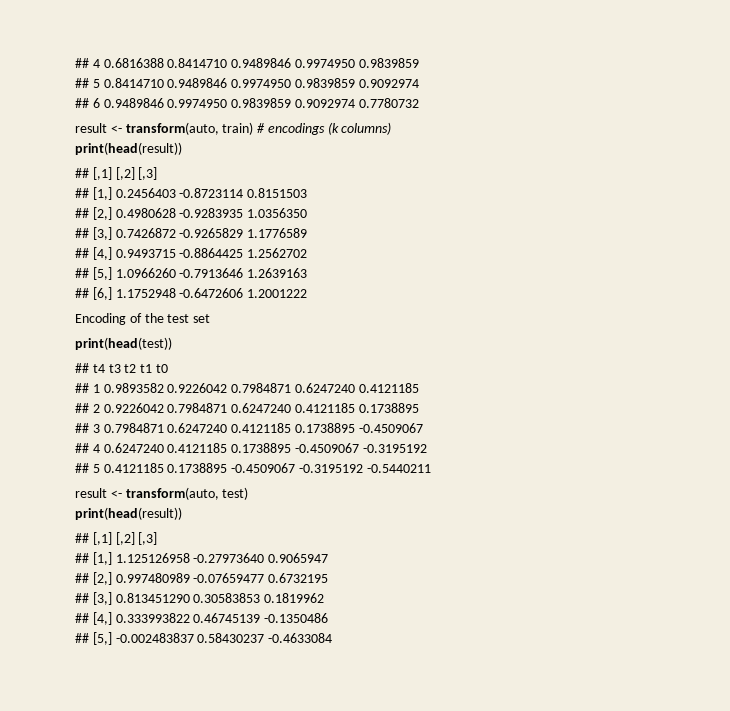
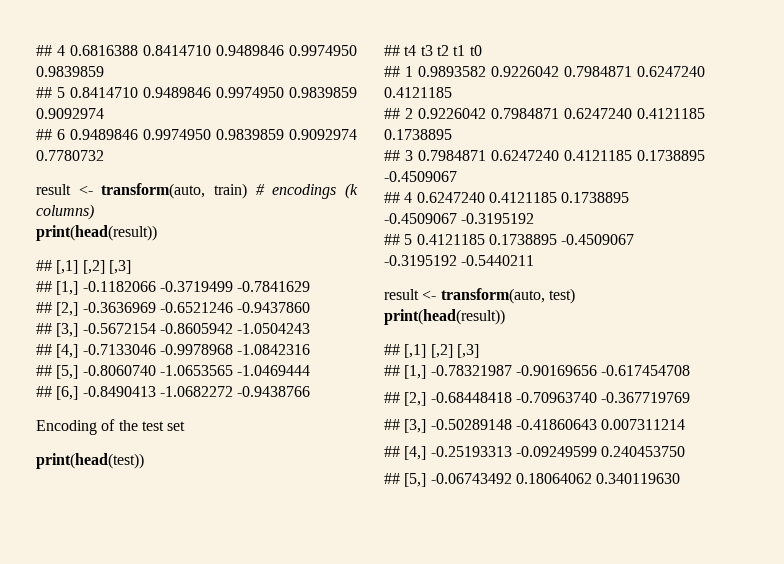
[115,188,308,198] [75,207,308,220] [75,227,308,240] [75,247,308,260] [75,267,308,280] 0.2456403 -0.8723114 0.8151503 // ## [2,] 0.4980628 -0.9283935 1.0356350 // ## [3,] 0.7426872 -0.9265829 1.1776589 // ## [4,] 0.9493715 -0.8864425 1.2562702 // ## [5,] 1.0966260 -0.7913646 1.2639163 -> [82,281,311,292] [36,302,311,316] [36,323,311,337] [36,344,311,358] [36,365,311,379] -0.1182066 -0.3719499 -0.7841629 // ## [2,] -0.3636969 -0.6521246 -0.9437860 // ## [3,] -0.5672154 -0.8605942 -1.0504243 // ## [4,] -0.7133046 -0.9978968 -1.0842316 // ## [5,] -0.8060740 -1.0653565 -1.0469444
[115,288,308,298] 1.1752948 -0.6472606 1.2001222 -> [82,386,311,397] -0.8490413 -1.0682272 -0.9438766
[115,553,329,563] [75,572,329,585] [75,592,325,605] [75,612,329,625] [75,632,333,645] 1.125126958 -0.27973640 0.9065947 // ## [2,] 0.997480989 -0.07659477 0.6732195 // ## [3,] 0.813451290 0.30583853 0.1819962 // ## [4,] 0.333993822 0.46745139 -0.1350486 // ## [5,] -0.002483837 0.58430237 -0.4633084 -> [430,365,691,376] [384,392,691,406] [384,419,686,433] [384,446,686,460] [384,473,681,487] -0.78321987 -0.90169656 -0.617454708 // ## [2,] -0.68448418 -0.70963740 -0.367719769 // ## [3,] -0.50289148 -0.41860643 0.007311214 // ## [4,] -0.25193313 -0.09249599 0.240453750 // ## [5,] -0.06743492 0.18064062 0.340119630

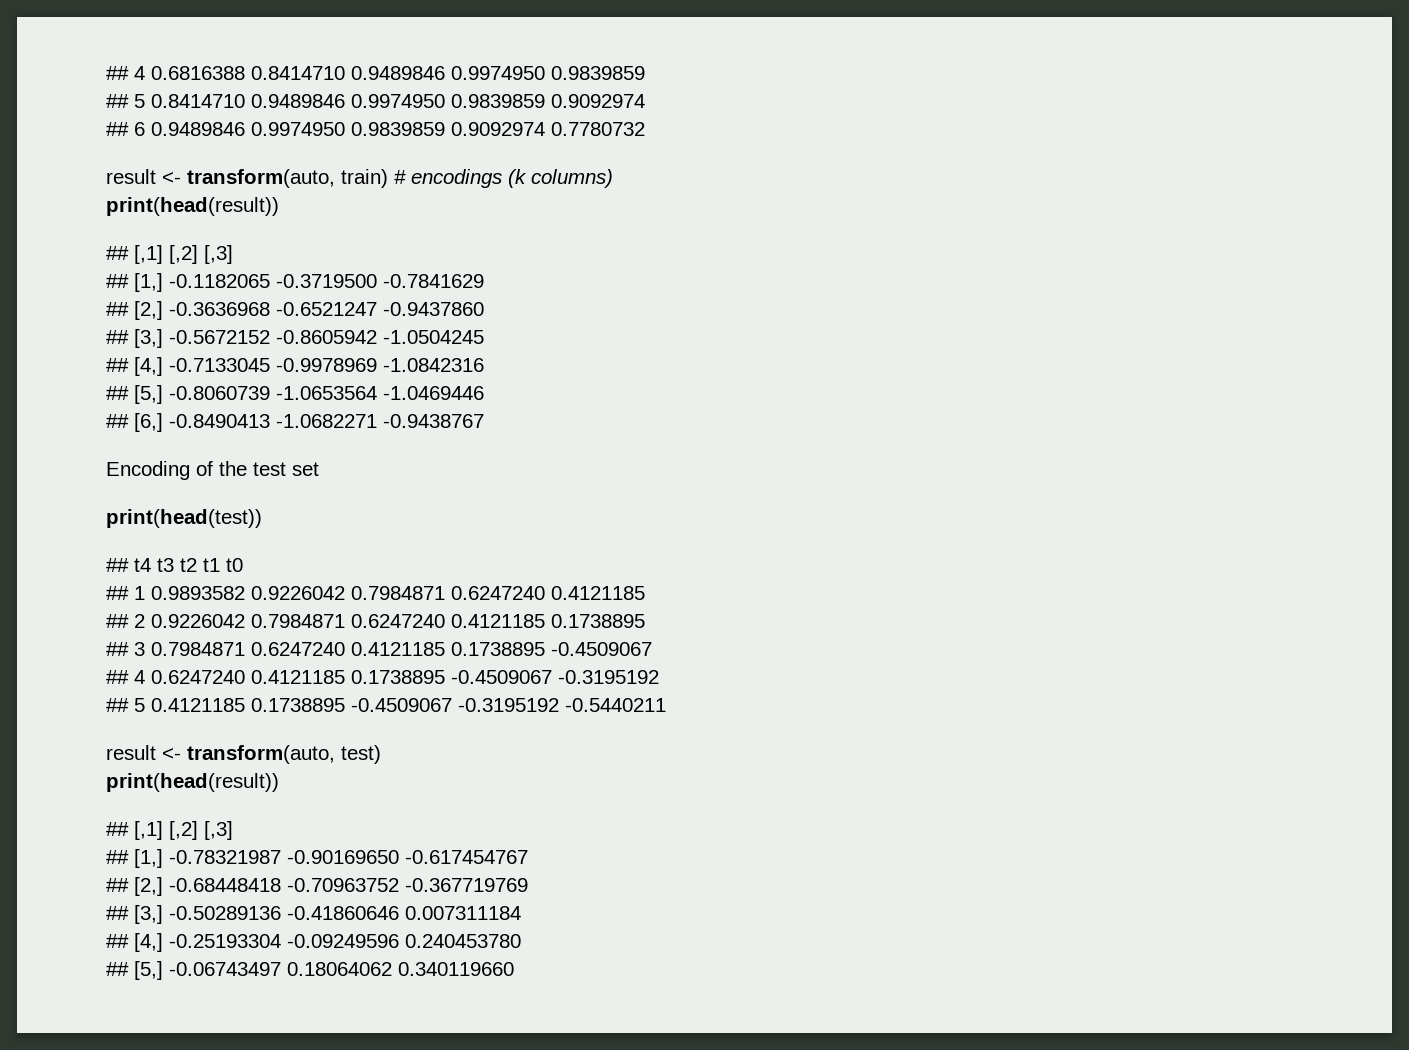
[82,281,233,292] -0.1182066 -0.3719499 -> [169,274,377,288] -0.1182065 -0.3719500
[82,302,233,313] -0.3636969 -0.6521246 -> [169,302,377,316] -0.3636968 -0.6521247
[82,323,311,334] [36,344,233,358] -0.5672154 -0.8605942 -1.0504243 // ## [4,] -0.7133046 -0.9978968 -> [169,330,484,344] [106,357,377,376] -0.5672152 -0.8605942 -1.0504245 // ## [4,] -0.7133045 -0.9978969
[82,365,311,376] -0.8060740 -1.0653565 -1.0469444 -> [169,386,484,400] -0.8060739 -1.0653564 -1.0469446
[159,386,311,397] -1.0682272 -0.9438766 -> [276,414,484,428] -1.0682271 -0.9438767
[515,365,691,376] -0.90169656 -0.617454708 -> [287,850,528,864] -0.90169650 -0.617454767
[515,392,597,403] -0.70963740 -> [287,878,399,892] -0.70963752
[430,419,686,430] [384,446,686,460] [384,473,681,487] -0.50289148 -0.41860643 0.007311214 // ## [4,] -0.25193313 -0.09249599 0.240453750 // ## [5,] -0.06743492 0.18064062 0.340119630 -> [169,906,521,920] [106,933,521,952] [106,961,514,980] -0.50289136 -0.41860646 0.007311184 // ## [4,] -0.25193304 -0.09249596 0.240453780 // ## [5,] -0.06743497 0.18064062 0.340119660

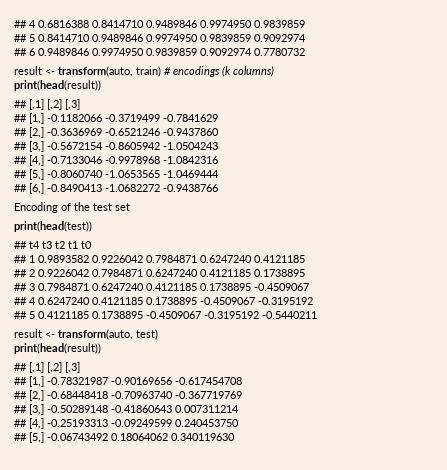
[169,274,377,288] -0.1182065 -0.3719500 -> [47,114,160,122] -0.1182066 -0.3719499
[169,302,377,316] -0.3636968 -0.6521247 -> [47,128,160,136] -0.3636969 -0.6521246
[169,330,484,344] [106,357,377,376] -0.5672152 -0.8605942 -1.0504245 // ## [4,] -0.7133045 -0.9978969 -> [47,142,218,150] [14,155,160,166] -0.5672154 -0.8605942 -1.0504243 // ## [4,] -0.7133046 -0.9978968
[169,386,484,400] -0.8060739 -1.0653564 -1.0469446 -> [47,170,219,178] -0.8060740 -1.0653565 -1.0469444
[276,414,484,428] -1.0682271 -0.9438767 -> [105,184,218,192] -1.0682272 -0.9438766
[287,850,528,864] -0.90169650 -0.617454767 -> [111,377,242,385] -0.90169656 -0.617454708
[287,878,399,892] -0.70963752 -> [111,391,173,399] -0.70963740
[169,906,521,920] [106,933,521,952] [106,961,514,980] -0.50289136 -0.41860646 0.007311184 // ## [4,] -0.25193304 -0.09249596 0.240453780 // ## [5,] -0.06743497 0.18064062 0.340119660 -> [47,405,239,413] [14,418,239,429] [14,432,235,443] -0.50289148 -0.41860643 0.007311214 // ## [4,] -0.25193313 -0.09249599 0.240453750 // ## [5,] -0.06743492 0.18064062 0.340119630

